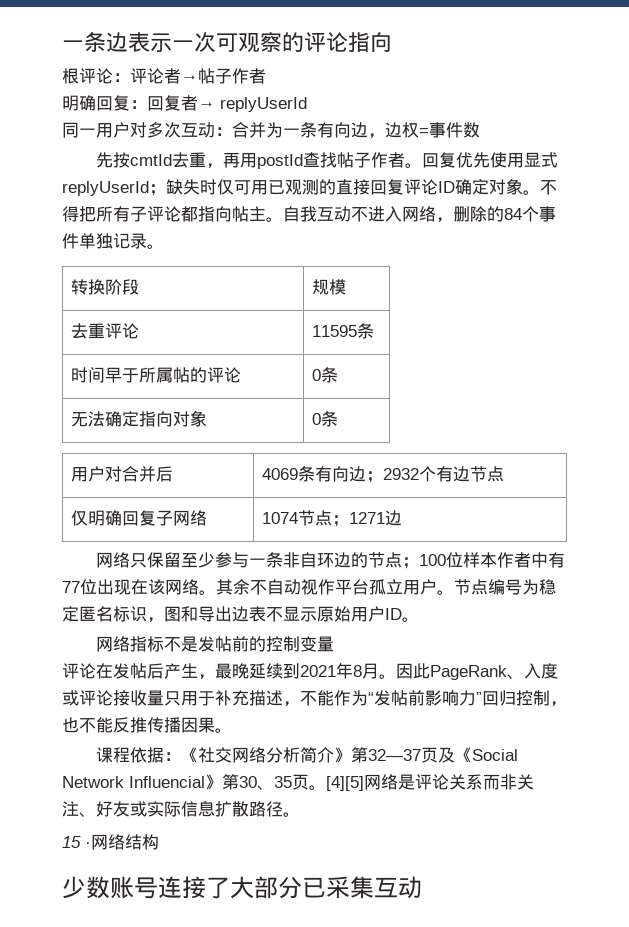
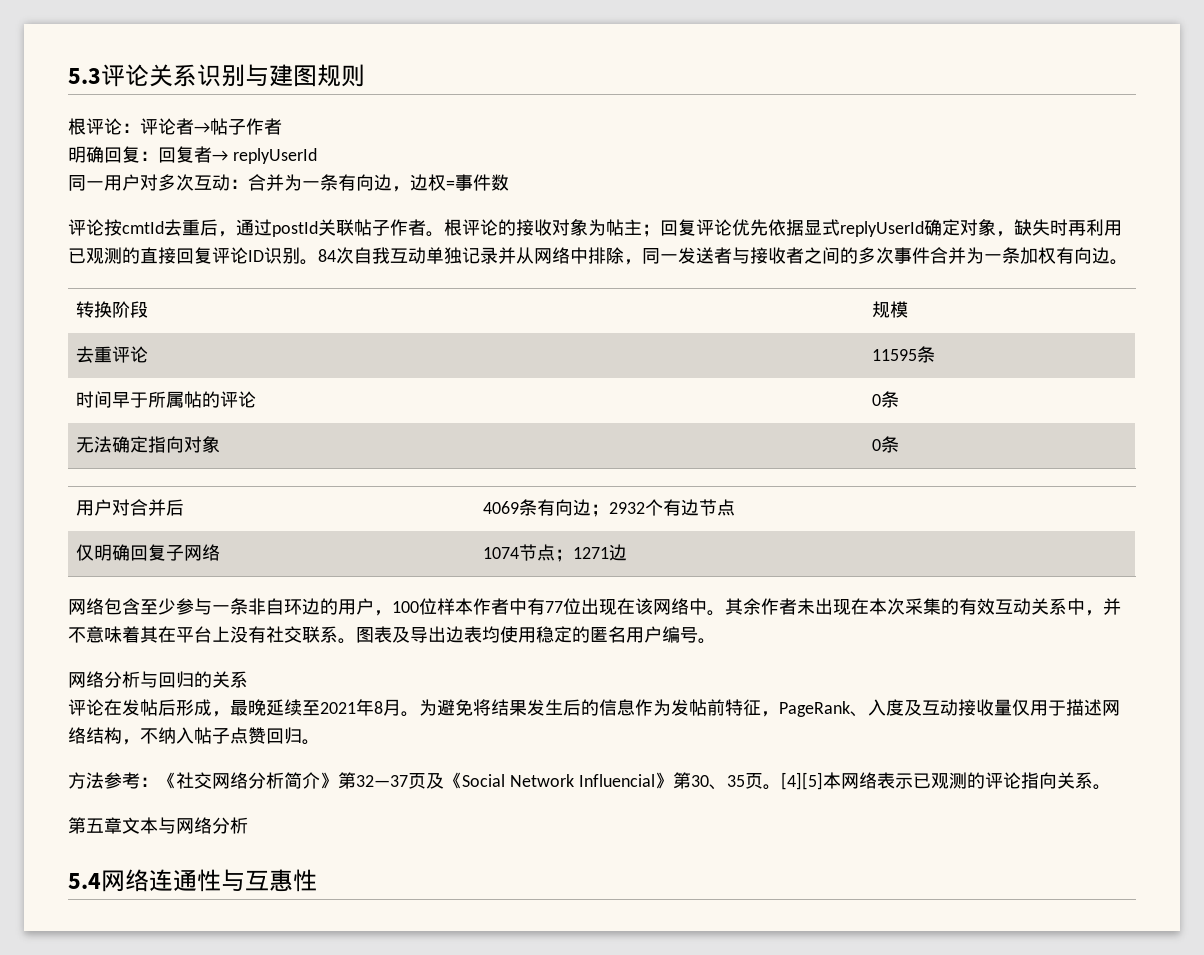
[62,32,392,53] 一条边表示一次可观察的评论指向 -> [68,64,365,87] 5.3评论关系识别与建图规则
[95,152,113,168] 先 -> [68,219,104,236] 评论
[205,152,558,169] [62,179,251,196] ，再用postId查找帖子作者。回复优先使用显式replyUserId；缺失时仅可 -> [200,219,1104,237] 后，通过postId关联帖子作者。根评论的接收对象为帖主；回复评论优先依据显式replyUserId确定对象，缺失时再利
[455,178,557,195] [62,206,556,223] [62,233,147,249] 确定对象。不得把所有子评论都指向帖主。自我互动不进入网络，删除的84个事件单独记录 -> [264,247,1110,265] 识别。84次自我互动单独记录并从网络中排除，同一发送者与接收者之间的多次事件合并为一条加权有向边
[129,552,181,568] 只保留 -> [104,598,140,615] 包含
[367,552,419,569] 节点； -> [338,598,392,616] 用户，
[199,579,556,595] [62,606,419,623] [95,636,334,652] 。其余不自动视作平台孤立用户。节点编号为稳定匿名标识，图和导出边表不显示原始用户ID。 // 网络指标不是发帖前的控制变量 -> [689,598,1121,616] [68,626,716,644] [68,671,248,688] 中。其余作者未出现在本次采集的有效互动关系中，并不意味着其在平台上没有社交联系。图表及导出边表均使用稳定的匿名用户编号。 // 网络分析与回归的关系
[164,663,198,679] 产生 -> [176,699,212,716] 形成
[283,663,300,679] 到 -> [302,700,320,716] 至
[396,663,558,680] [62,690,567,707] [62,717,232,733] [95,747,164,763] 因此PageRank、入度或评论接收量只用于补充描述，不能作为“发帖前影响力”回归控制，也不能反推传播因果。 // 课程依据 -> [419,699,1120,717] [68,727,320,745] [68,772,140,789] 为避免将结果发生后的信息作为发帖前特征，PageRank、入度及互动接收量仅用于描述网络结构，不纳入帖子点赞回归。 // 方法参考
[364,774,534,790] [62,801,300,817] [62,834,159,850] [62,876,422,899] 网络是评论关系而非关注、好友或实际信息扩散路径。 // 15 ·网络结构 // 少数账号连接了大部分已采集互动 -> [822,772,1111,790] [68,817,248,834] [68,869,317,892] 本网络表示已观测的评论指向关系。 // 第五章文本与网络分析 // 5.4网络连通性与互惠性

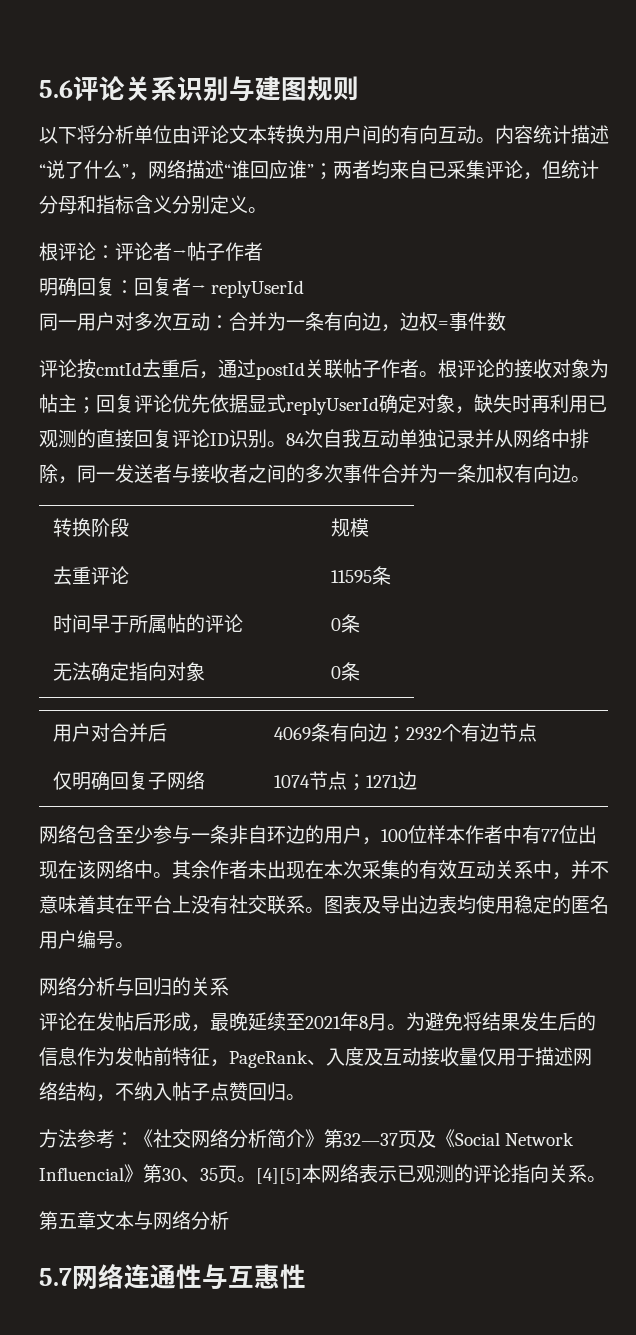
[68,68,101,84] 5.3 -> [39,80,73,98] 5.6
(365, 75) none -> [39,125,609,144] [39,160,599,180] [39,195,267,215] // 以下将分析单位由评论文本转换为用户间的有向互动。内容统计描述“说了什么”，网络描述“谁回应谁”；两者均来自已采集评论，但统计分母和指标含义分别定义。
[68,873,101,889] 5.4 -> [39,1268,72,1286] 5.7

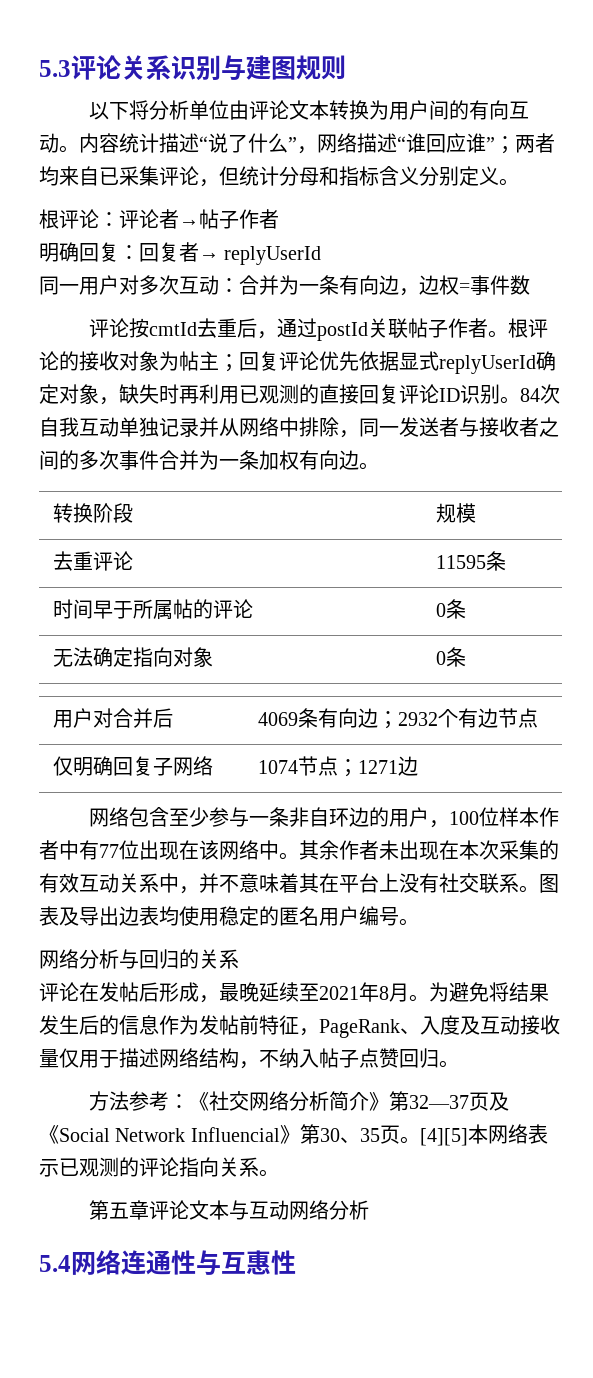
[39,80,73,98] 5.6 -> [39,60,71,77] 5.3
[96,1211,153,1230] 文本与 -> [148,1200,289,1220] 评论文本与互动
[39,1268,72,1286] 5.7 -> [39,1255,71,1272] 5.4

